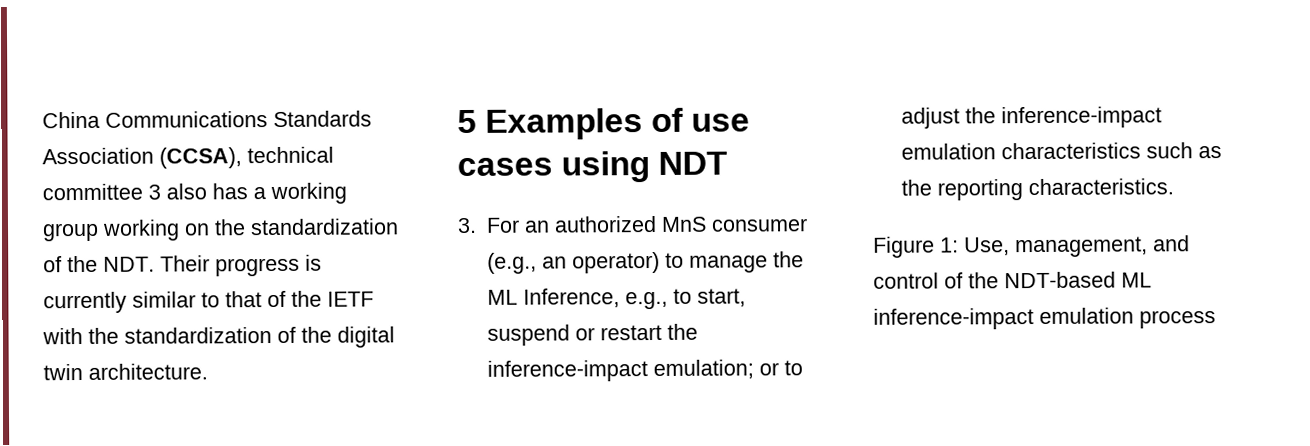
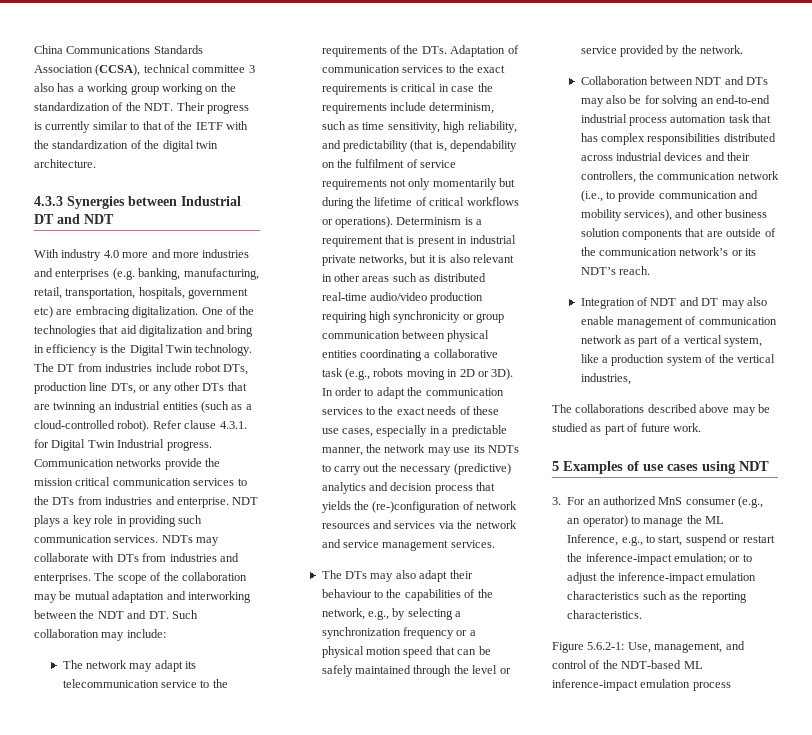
(208, 371) none -> [34,196,241,209] [34,214,114,224] [34,249,250,261] [34,268,259,280] [34,287,249,299] [34,306,255,318] [34,325,253,337] [34,344,253,356] [34,363,249,375] [34,382,247,394] [34,401,252,413] [34,420,247,432] [34,439,212,451] [34,458,221,470] [34,477,247,486] [34,496,259,508] [34,515,203,527] [34,535,220,546] [34,553,239,562] [34,572,247,584] [34,591,251,603] [34,610,198,619] [34,629,166,641] [62,660,197,672] [62,679,228,688] [321,45,519,57] [321,64,506,73] [321,83,493,95] [321,102,495,114] [321,121,517,133] [321,140,518,152] [321,159,457,168] [321,178,516,190] [321,197,519,209] [321,216,483,228] [321,235,516,247] [321,254,514,266] [321,273,486,282] [321,292,484,304] [321,311,505,323] [321,330,490,342] [321,349,498,361] [321,368,514,380] [321,387,504,399] [321,406,499,415] [321,425,507,437] [321,444,519,456] [321,463,511,475] [321,482,496,494] [321,501,518,513] [321,520,517,529] [321,539,495,551] [321,570,473,582] [321,589,493,601] [321,608,462,620] [321,627,476,639] [321,646,491,658] [321,665,511,677] [580,45,744,57] [580,76,769,85] [580,95,770,107] [580,114,772,126] [580,133,776,145] [580,152,751,161] [580,171,779,183] [580,190,759,202] [580,209,768,221] [580,228,776,240] [580,247,757,256] [580,266,651,275] [580,297,767,309] [580,316,777,328] [580,335,762,347] [580,354,775,366] [580,373,631,385] [552,404,770,416] [552,423,701,435] // 4.3.3 Synergies between Industrial DT and NDT // With industry 4.0 more and more industries and enterprises (e.g. banking, manufacturing, retail, transportation, hospitals, government etc) are embracing digitalization. One of the technologies that aid digitalization and bring in efficiency is the Digital Twin technology. The DT from industries include robot DTs, production line DTs, or any other DTs that are twinning an industrial entities (such as a cloud-controlled robot). Refer clause 4.3.1. for Digital Twin Industrial progress. Communication networks provide the mission critical communication services to the DTs from industries and enterprise. NDT plays a key role in providing such communication services. NDTs may collaborate with DTs from industries and enterprises. The scope of the collaboration may be mutual adaptation and interworking between the NDT and DT. Such collaboration may include: // The network may adapt its telecommunication service to the requirements of the DTs. Adaptation of communication services to the exact requirements is critical in case the requirements include determinism, such as time sensitivity, high reliability, and predictability (that is, dependability on the fulfilment of service requirements not only momentarily but during the lifetime of critical workflows or operations). Determinism is a requirement that is present in industrial private networks, but it is also relevant in other areas such as distributed real-time audio/video production requiring high synchronicity or group communication between physical entities coordinating a collaborative task (e.g., robots moving in 2D or 3D). In order to adapt the communication services to the exact needs of these use cases, especially in a predictable manner, the network may use its NDTs to carry out the necessary (predictive) analytics and decision process that yields the (re-)configuration of network resources and services via the network and service management services. // The DTs may also adapt their behaviour to the capabilities of the network, e.g., by selecting a synchronization frequency or a physical motion speed that can be safely maintained through the level or service provided by the network. // Collaboration between NDT and DTs may also be for solving an end-to-end industrial process automation task that has complex responsibilities distributed across industrial devices and their controllers, the communication network (i.e., to provide communication and mobility services), and other business solution components that are outside of the communication network’s or its NDT’s reach. // Integration of NDT and DT may also enable management of communication network as part of a vertical system, like a production system of the vertical industries, // The collaborations described above may be studied as part of future work.
[940,237,959,253] 1: -> [587,642,625,650] 5.6.2-1:

